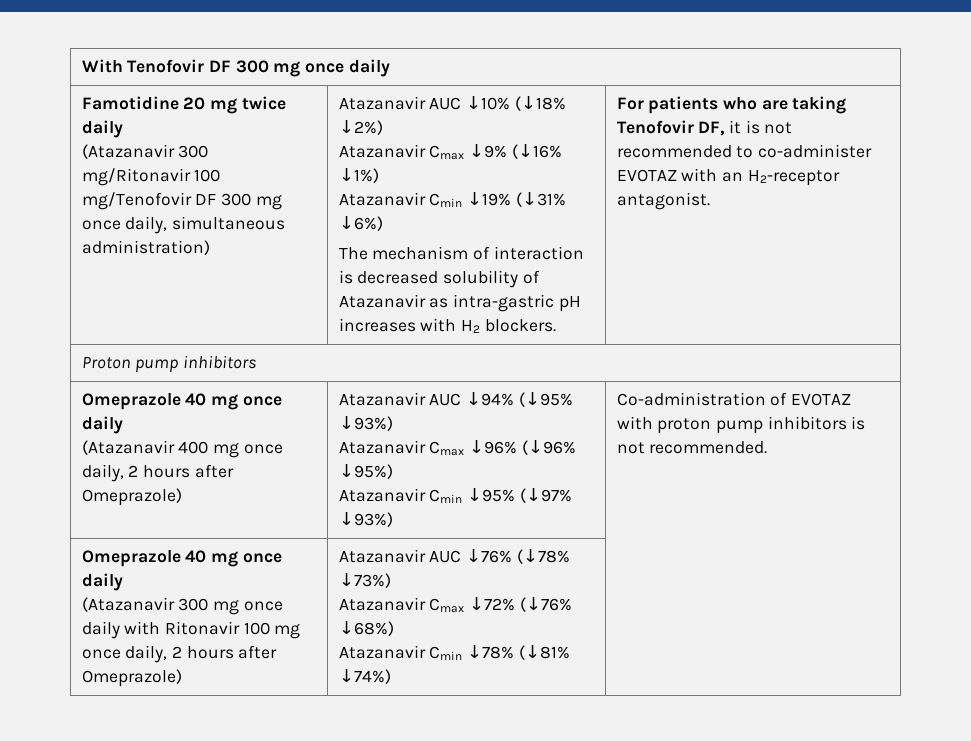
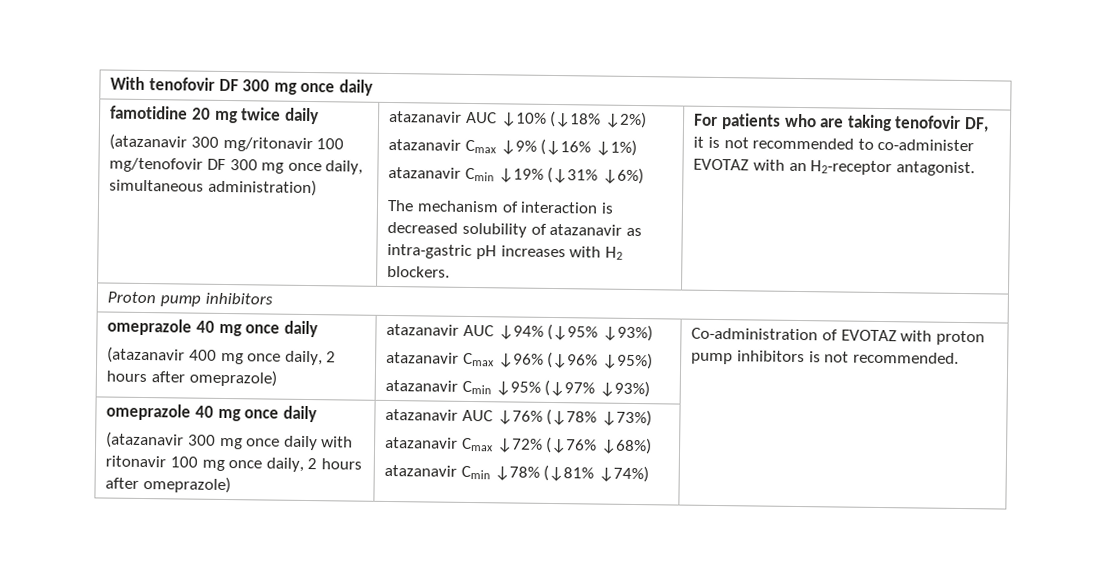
[127,59,205,73] Tenofovir -> [148,77,215,91] tenofovir
[81,96,179,110] Famotidine -> [110,105,189,120] famotidine
[81,144,209,159] [81,168,221,186] [81,192,192,210] (Atazanavir 300 mg/Ritonavir 100 mg/Tenofovir -> [109,133,345,153] [109,157,204,173] (atazanavir 300 mg/ritonavir 100 mg/tenofovir
[338,96,426,110] Atazanavir -> [389,110,463,123] atazanavir
[338,144,426,158] Atazanavir -> [388,138,462,151] atazanavir
[338,192,426,206] Atazanavir -> [388,166,462,179] atazanavir
[338,294,426,308] Atazanavir -> [549,223,623,236] atazanavir
[616,120,694,134] Tenofovir -> [894,115,962,129] tenofovir
[81,393,282,410] [81,416,123,434] [81,440,175,455] Omeprazole 40 mg once daily // (Atazanavir -> [107,318,318,338] [107,346,186,364] omeprazole 40 mg once daily // (atazanavir
[81,488,182,506] [338,392,426,406] Omeprazole) | Atazanavir -> [188,369,277,387] [386,323,460,336] omeprazole) | atazanavir
[338,440,426,454] Atazanavir -> [386,351,460,364] atazanavir
[338,488,426,502] Atazanavir -> [385,379,459,392] atazanavir
[81,550,282,567] [81,573,123,591] [81,597,175,612] Omeprazole 40 mg once daily // (Atazanavir -> [106,403,317,423] [106,431,185,449] omeprazole 40 mg once daily // (atazanavir
[164,621,240,635] Ritonavir -> [105,455,167,468] ritonavir
[81,669,182,687] [338,549,426,563] Omeprazole) | Atazanavir -> [142,476,231,494] [385,408,459,421] omeprazole) | atazanavir
[338,597,426,611] Atazanavir -> [385,436,459,449] atazanavir
[338,645,426,659] Atazanavir -> [384,464,458,477] atazanavir

